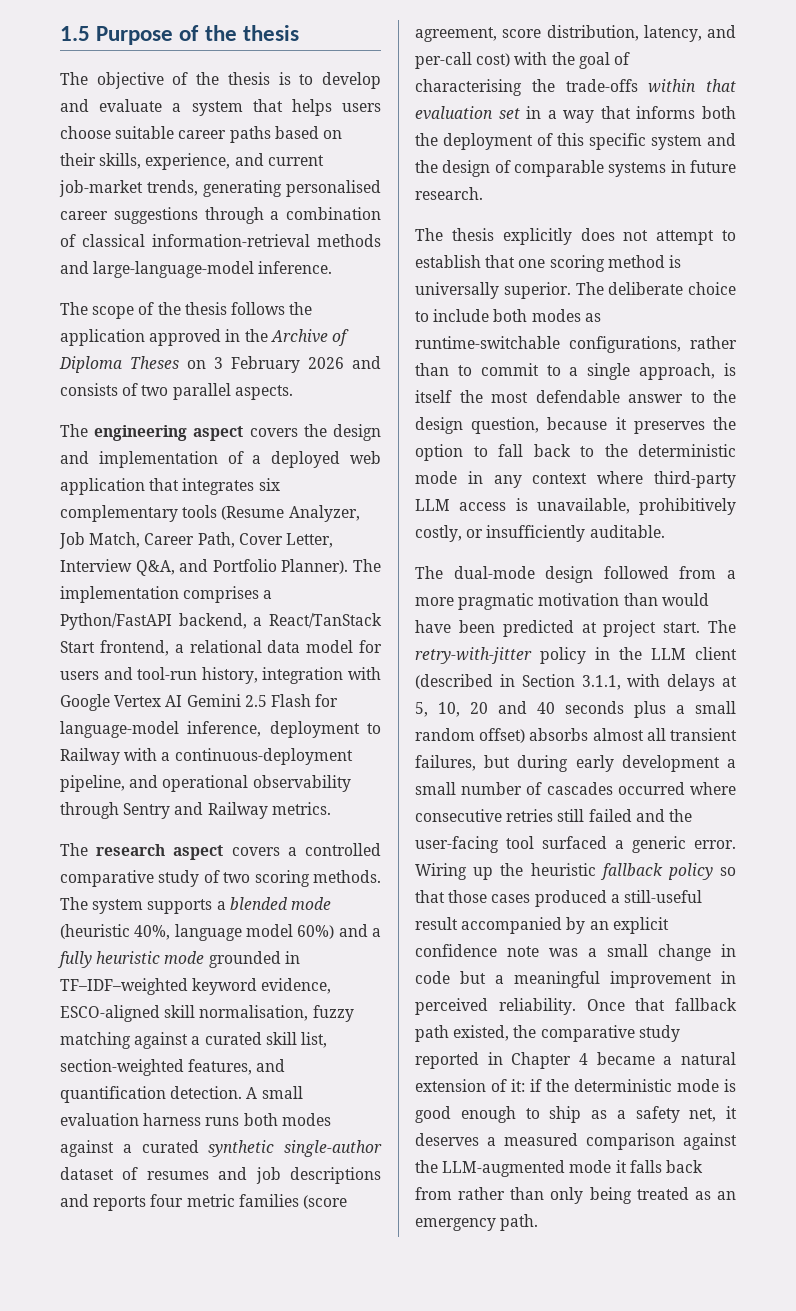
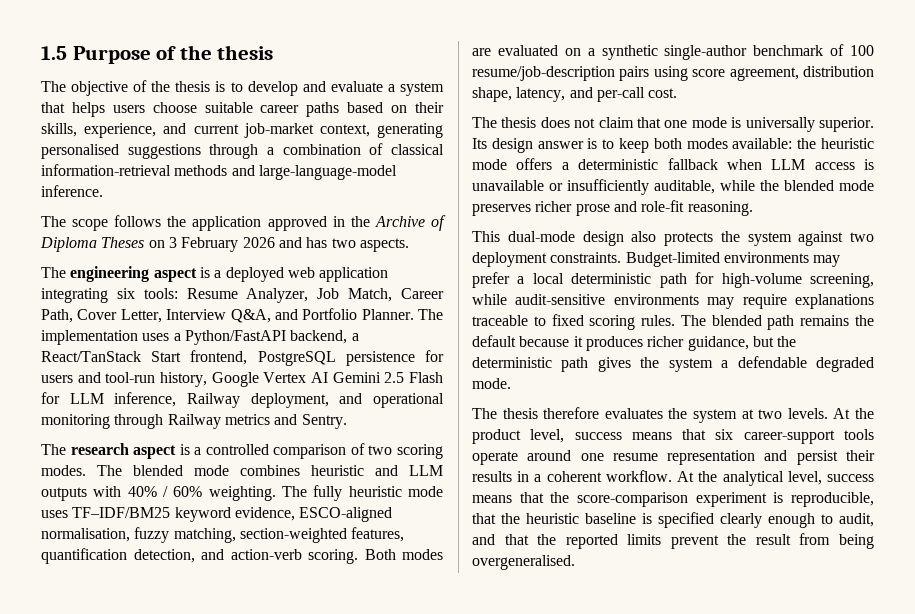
[147,180,198,196] trends, -> [319,124,370,137] context,
[60,211,108,220] career -> (119, 151) none
[138,302,227,315] of the thesis -> (109, 225) none
[60,383,231,400] consists of two parallel -> [306,237,356,248] has two
[249,424,381,441] [60,451,382,468] [60,478,280,495] [60,505,285,522] covers the design and implementation of a deployed web application that integrates six complementary tools (Resume -> [199,267,389,282] [41,288,238,303] is a deployed web application integrating six tools: Resume
[281,559,349,574] Planner). -> [361,309,414,320] Planner.
[183,586,260,603] comprises -> [142,333,170,341] uses
[174,640,354,653] a relational data model -> [257,351,415,366] PostgreSQL persistence
[262,667,381,684] integration with -> (207, 379) none
[60,721,381,738] [60,748,353,765] [60,775,351,792] [60,802,331,819] language-model inference, deployment to Railway with a continuous-deployment pipeline, and operational observability through Sentry and Railway metrics. -> [69,392,445,408] [41,414,347,429] LLM inference, Railway deployment, and operational monitoring through Railway metrics and Sentry.
[231,847,280,856] covers -> [179,444,190,455] is
[60,870,200,887] comparative study -> [273,444,347,459] comparison
[313,870,381,883] [60,897,331,914] [60,924,381,941] [57,951,300,968] [60,978,188,995] methods. The system supports a blended mode (heuristic 40%, language model 60%) and a fully heuristic mode grounded in TF–IDF–weighted -> [41,465,443,476] [41,485,443,501] [41,507,171,518] modes. The blended mode combines heuristic and LLM outputs with 40% / 60% weighting. The fully heuristic mode uses TF–IDF/BM25
[164,1005,196,1018] skill -> (393, 514) none
[60,1032,327,1049] [60,1059,286,1076] [60,1086,303,1103] [60,1113,331,1126] [60,1140,382,1157] [60,1167,381,1184] [60,1194,347,1211] [415,25,736,42] [415,52,630,69] [415,79,736,96] [415,106,736,123] [415,133,736,150] [415,160,736,177] [415,187,483,200] [415,228,572,245] matching against a curated skill list, section-weighted features, and quantification detection. A small evaluation harness runs both modes against a curated synthetic single-author dataset of resumes and job descriptions and reports four metric families (score agreement, score distribution, latency, and per-call cost) with the goal of characterising the trade-offs within that evaluation set in a way that informs both the deployment of this specific system and the design of comparable systems in future research. // The thesis explicitly -> [173,527,405,543] [41,548,443,564] [472,44,874,60] [472,66,874,81] [472,87,678,102] [472,117,537,128] matching, section-weighted features, quantification detection, and action-verb scoring. Both modes are evaluated on a synthetic single-author benchmark of 100 resume/job-description pairs using score agreement, distribution shape, latency, and per-call cost. // The thesis
[656,230,736,245] [415,255,681,272] [415,282,736,299] [415,309,601,322] [415,336,737,353] [415,363,736,380] [415,390,736,403] [415,417,736,434] [415,444,736,461] [415,471,736,488] [415,498,736,515] [415,525,665,542] [415,566,736,583] [415,593,709,610] [415,620,736,637] [415,647,737,664] [415,674,737,691] [415,701,736,718] [415,728,737,743] [415,755,736,772] [415,782,736,795] [415,809,692,822] [415,836,736,853] [415,863,736,880] [415,890,702,907] [415,917,669,934] [415,944,736,961] [415,971,736,988] [415,998,737,1015] [415,1025,680,1042] [415,1052,736,1069] [415,1079,736,1092] [415,1106,737,1123] [415,1133,737,1150] [415,1160,703,1177] [415,1187,736,1204] [415,1214,539,1231] attempt to establish that one scoring method is universally superior. The deliberate choice to include both modes as runtime-switchable configurations, rather than to commit to a single approach, is itself the most defendable answer to the design question, because it preserves the option to fall back to the deterministic mode in any context where third-party LLM access is unavailable, prohibitively costly, or insufficiently auditable. // The dual-mode design followed from a more pragmatic motivation than would have been predicted at project start. The retry-with-jitter policy in the LLM client (described in Section 3.1.1, with delays at 5, 10, 20 and 40 seconds plus a small random offset) absorbs almost all transient failures, but during early development a small number of cascades occurred where consecutive retries still failed and the user-facing tool surfaced a generic error. Wiring up the heuristic fallback policy so that those cases produced a still-useful result accompanied by an explicit confidence note was a small change in code but a meaningful improvement in perceived reliability. Once that fallback path existed, the comparative study reported in Chapter 4 became a natural extension of it: if the deterministic mode is good enough to ship as a safety net, it deserves a measured comparison against the LLM-augmented mode it falls back from rather than only being treated as an emergency path. -> [598,117,874,132] [472,138,874,153] [472,158,874,170] [472,179,874,195] [472,200,753,216] [472,231,874,246] [472,252,841,267] [472,272,874,288] [472,294,875,309] [472,314,874,330] [472,335,797,351] [472,356,874,372] [472,378,511,389] [472,407,875,423] [472,429,874,444] [472,450,875,465] [472,470,874,486] [472,492,874,507] [472,512,874,528] [472,533,874,549] [472,555,575,570] claim that one mode is universally superior. Its design answer is to keep both modes available: the heuristic mode offers a deterministic fallback when LLM access is unavailable or insufficiently auditable, while the blended mode preserves richer prose and role-fit reasoning. // This dual-mode design also protects the system against two deployment constraints. Budget-limited environments may prefer a local deterministic path for high-volume screening, while audit-sensitive environments may require explanations traceable to fixed scoring rules. The blended path remains the default because it produces richer guidance, but the deterministic path gives the system a defendable degraded mode. // The thesis therefore evaluates the system at two levels. At the product level, success means that six career-support tools operate around one resume representation and persist their results in a coherent workflow. At the analytical level, success means that the score-comparison experiment is reproducible, that the heuristic baseline is specified clearly enough to audit, and that the reported limits prevent the result from being overgeneralised.

